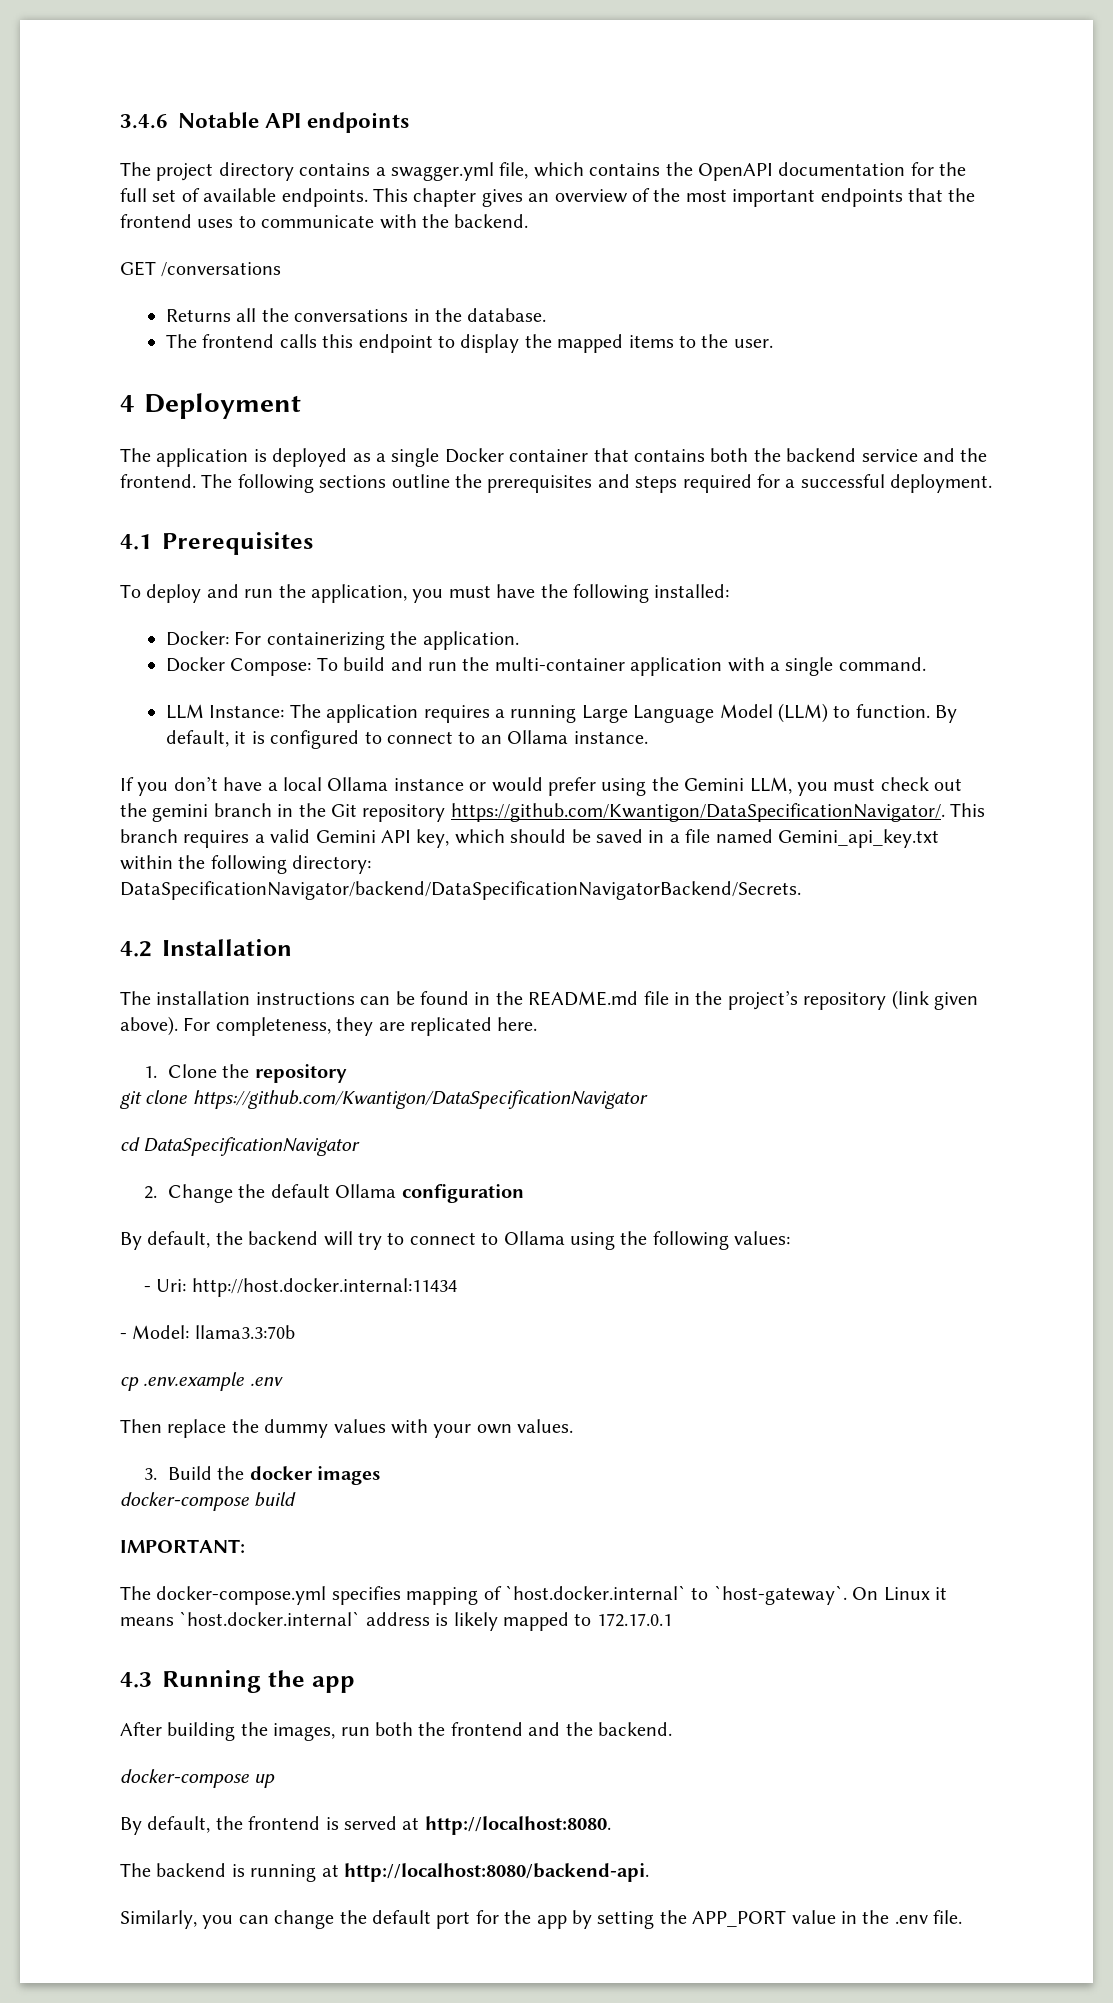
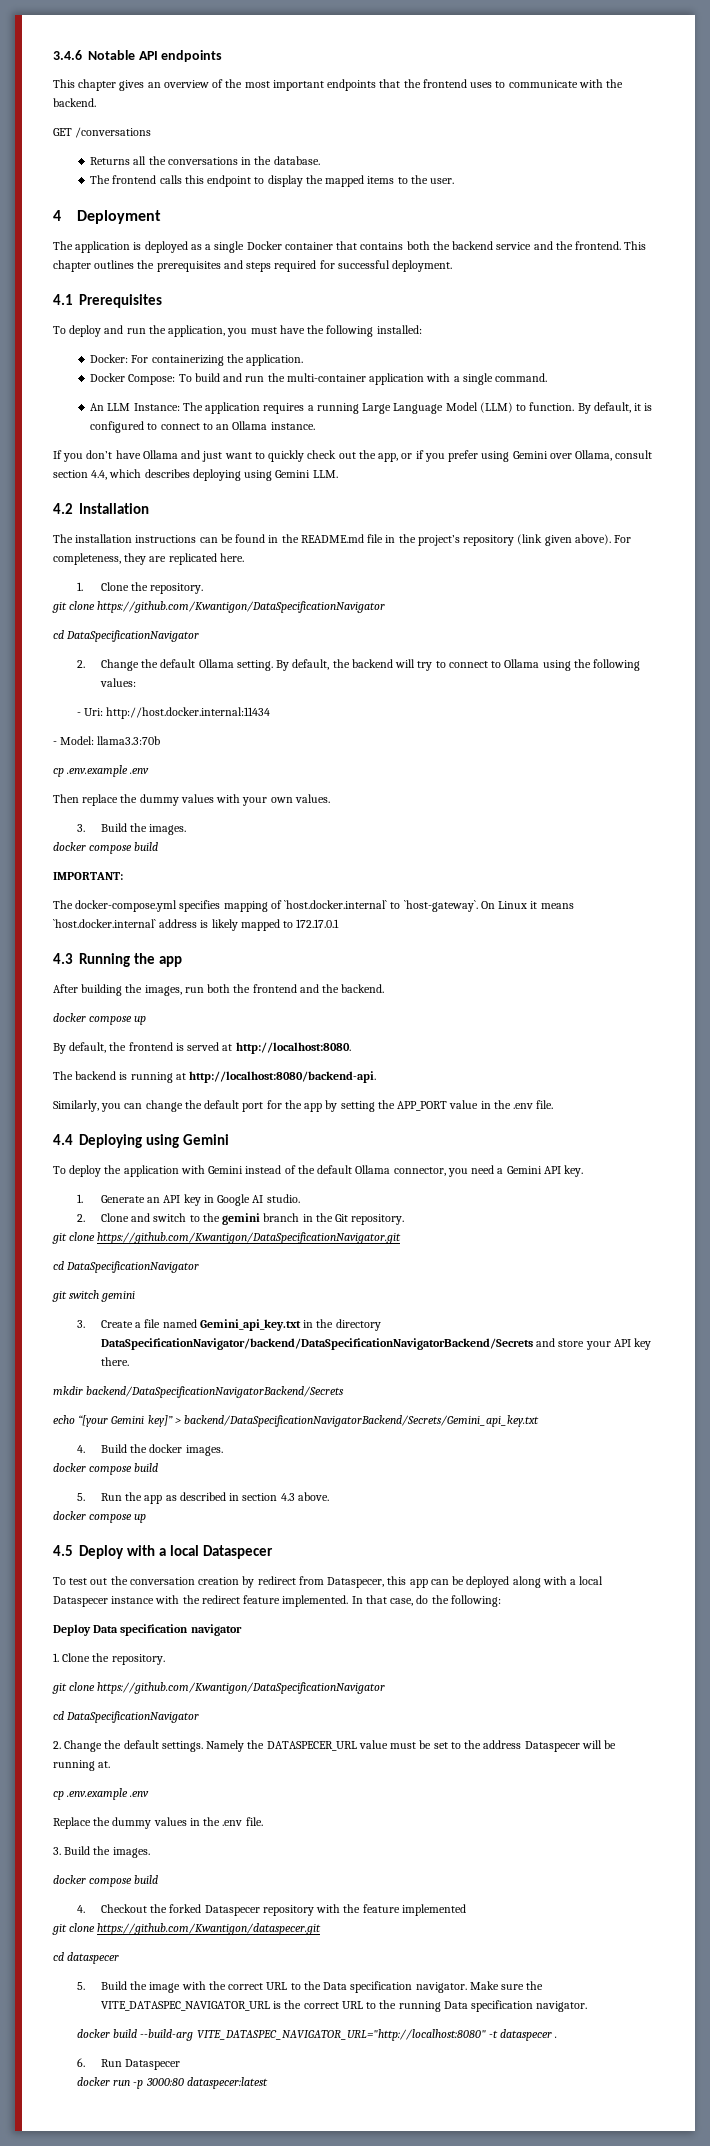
[120,162,967,181] [120,188,368,207] The project directory contains a swagger.yml file, which contains the OpenAPI documentation for the full set of available endpoints. -> (223, 56) none
[201,474,450,493] The following sections outline -> [624,241,647,250] [53,260,135,272] This chapter outlines
[785,479,796,488] a -> (335, 264) none
(926, 664) none -> [90,403,105,411] An
[267,777,963,796] [120,803,986,822] [120,829,939,848] [120,855,372,874] [120,881,801,900] a local Ollama instance or would prefer using the Gemini LLM, you must check out the gemini branch in the Git repository https://github.com/Kwantigon/DataSpecificationNavigator/. This branch requires a valid Gemini API key, which should be saved in a file named Gemini_api_key.txt within the following directory: DataSpecificationNavigator/backend/DataSpecificationNavigatorBackend/Secrets. -> [142,450,653,462] [53,469,338,481] Ollama and just want to quickly check out the app, or if you prefer using Gemini over Ollama, consult section 4.4, which describes deploying using Gemini LLM.
[254,1064,347,1083] repository -> [150,583,204,594] repository.
[401,1184,524,1203] configuration // -> [236,660,273,671] setting.
[249,1466,381,1485] [120,1492,249,1511] docker images // docker-compose -> [149,824,187,835] [53,842,133,854] images. // docker compose
[120,1769,249,1788] docker-compose -> [53,1013,133,1025] docker compose
(963, 1917) none -> [53,1134,229,1148] [53,1165,584,1177] [76,1194,300,1206] [76,1213,405,1225] [52,1232,402,1244] [53,1261,200,1273] [52,1290,136,1302] [76,1319,381,1331] [100,1338,652,1350] [100,1357,129,1366] [53,1386,345,1398] [53,1415,540,1427] [76,1444,223,1456] [53,1463,159,1475] [76,1492,329,1504] [53,1511,147,1523] [53,1545,273,1559] [53,1576,604,1588] [53,1595,501,1607] [53,1624,242,1636] [53,1653,165,1665] [52,1682,386,1694] [53,1711,200,1723] [53,1740,617,1752] [53,1760,111,1771] [53,1788,150,1800] [53,1817,263,1829] [53,1846,150,1858] [53,1875,159,1887] [76,1904,466,1916] [52,1923,322,1935] [53,1952,120,1964] [76,1981,544,1993] [100,2000,588,2012] [76,2029,558,2041] [76,2058,181,2070] [76,2077,268,2089] // 4.4 Deploying using Gemini // To deploy the application with Gemini instead of the default Ollama connector, you need a Gemini API key. // 1. Generate an API key in Google AI studio. // 2. Clone and switch to the gemini branch in the Git repository. // git clone https://github.com/Kwantigon/DataSpecificationNavigator.git // cd DataSpecificationNavigator // git switch gemini // 3. Create a file named Gemini_api_key.txt in the directory DataSpecificationNavigator/backend/DataSpecificationNavigatorBackend/Secrets and store your API key there. // mkdir backend/DataSpecificationNavigatorBackend/Secrets // echo “[your Gemini key]” > backend/DataSpecificationNavigatorBackend/Secrets/Gemini_api_key.txt // 4. Build the docker images. // docker compose build // 5. Run the app as described in section 4.3 above. // docker compose up // 4.5 Deploy with a local Dataspecer // To test out the conversation creation by redirect from Dataspecer, this app can be deployed along with a local Dataspecer instance with the redirect feature implemented. In that case, do the following: // Deploy Data specification navigator // 1. Clone the repository. // git clone https://github.com/Kwantigon/DataSpecificationNavigator // cd DataSpecificationNavigator // 2. Change the default settings. Namely the DATASPECER_URL value must be set to the address Dataspecer will be running at. // cp .env.example .env // Replace the dummy values in the .env file. // 3. Build the images. // docker compose build // 4. Checkout the forked Dataspecer repository with the feature implemented // git clone https://github.com/Kwantigon/dataspecer.git // cd dataspecer // 5. Build the image with the correct URL to the Data specification navigator. Make sure the VITE_DATASPEC_NAVIGATOR_URL is the correct URL to the running Data specification navigator. // docker build --build-arg VITE_DATASPEC_NAVIGATOR_URL="http://localhost:8080" -t dataspecer . // 6. Run Dataspecer // docker run -p 3000:80 dataspecer:latest

